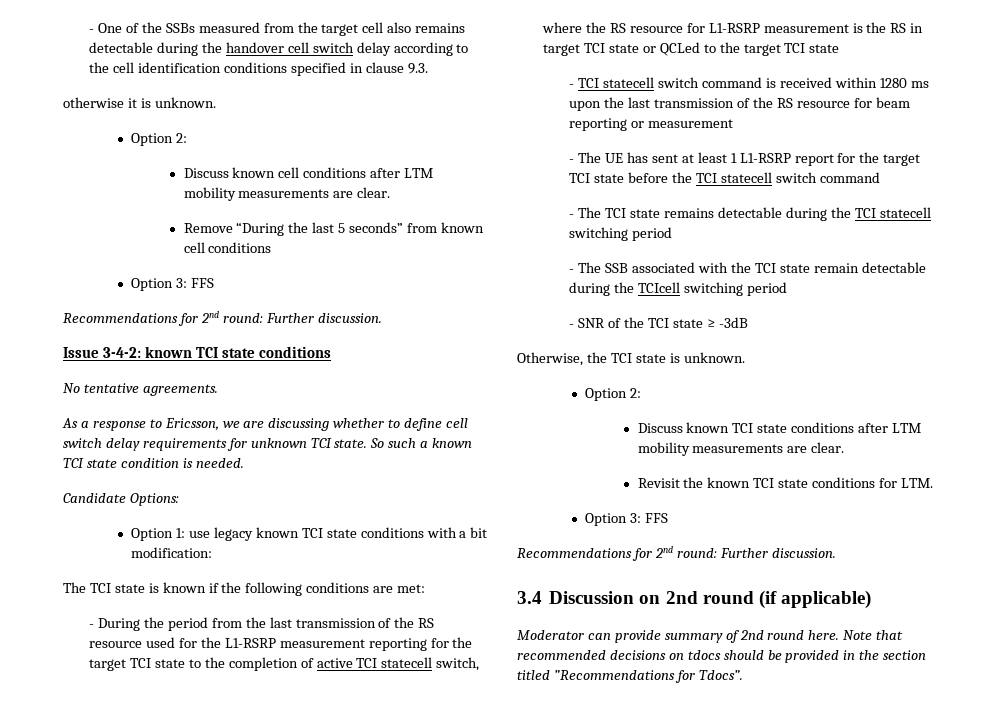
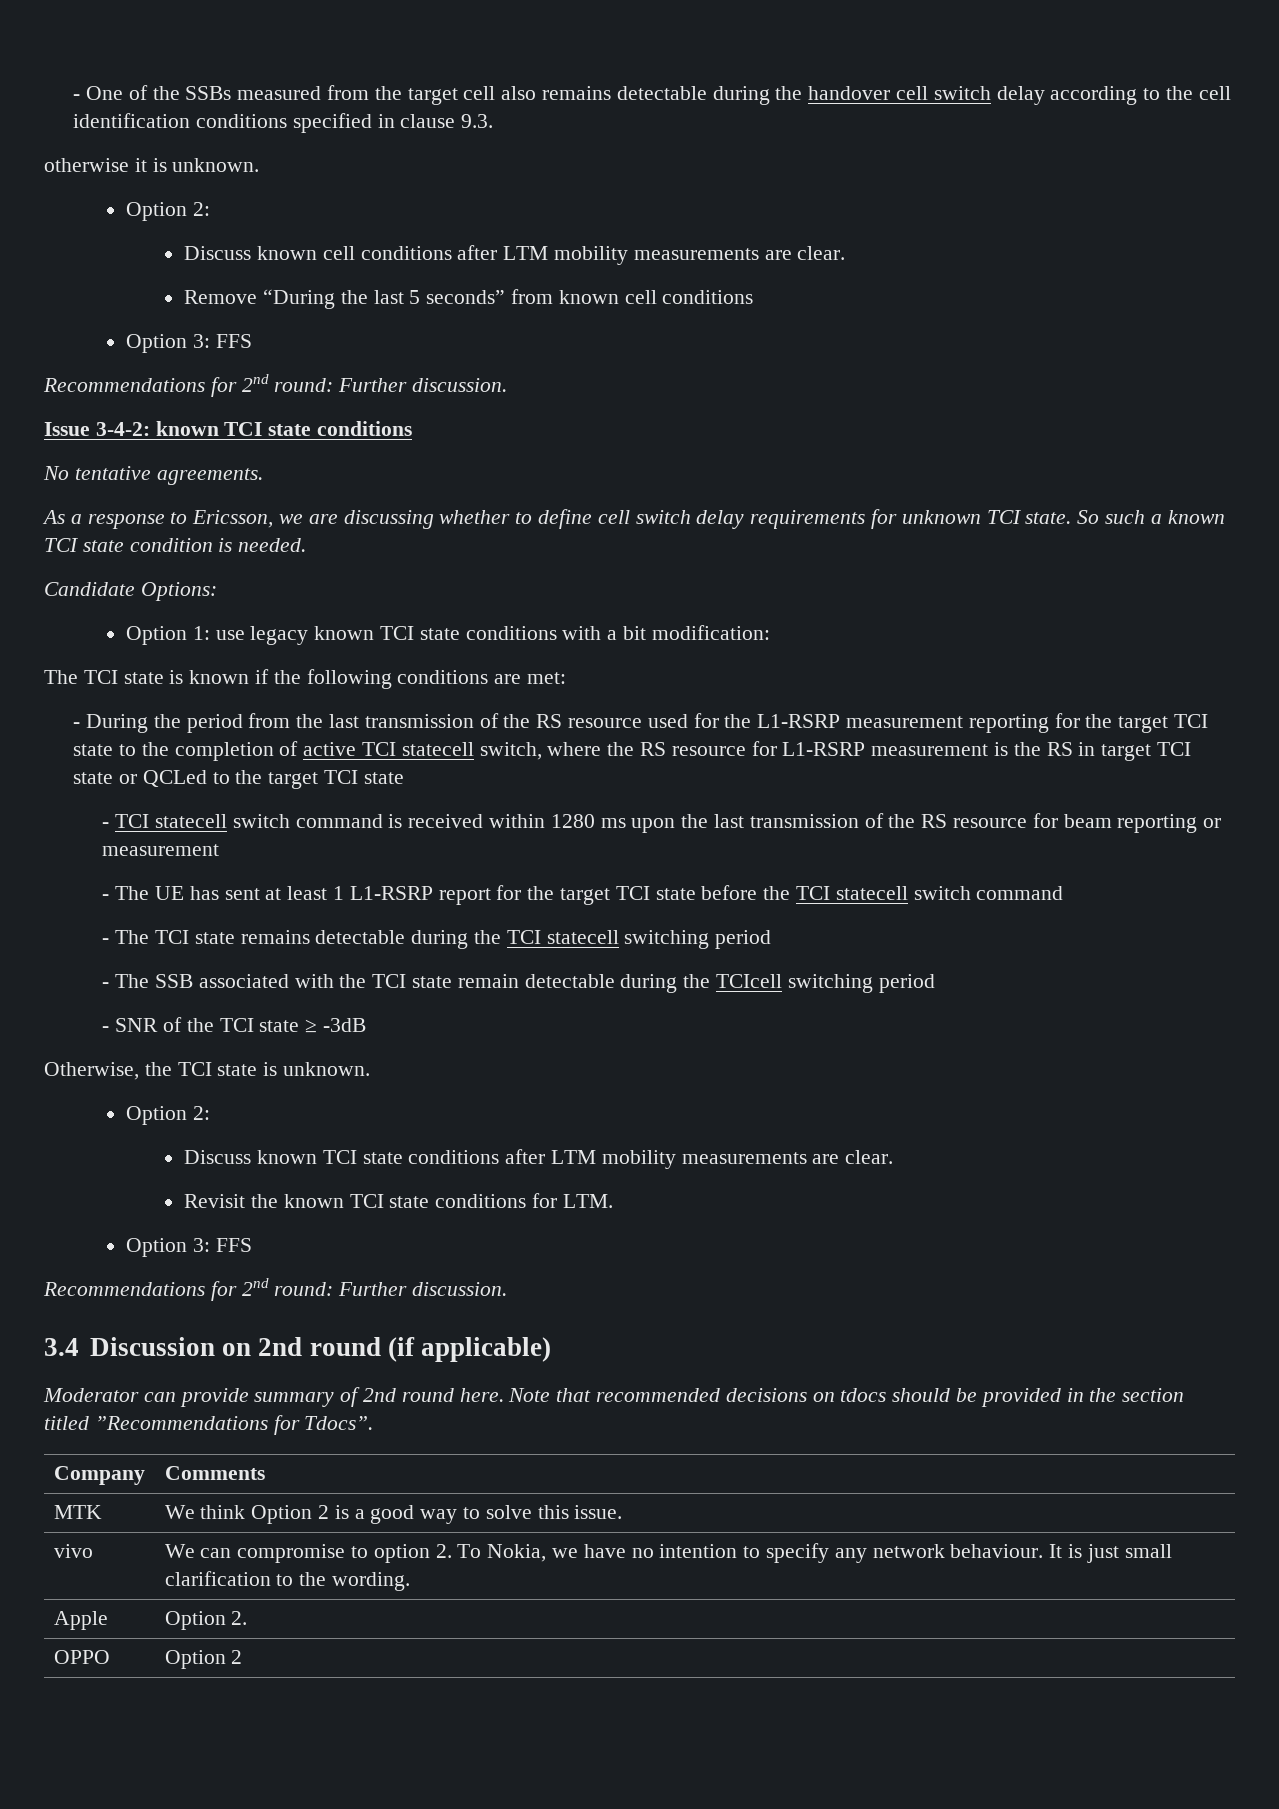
(743, 675) none -> [53,1466,145,1485] [164,1466,265,1480] [53,1505,102,1519] [164,1505,623,1524] [53,1544,93,1558] [164,1543,1172,1563] [164,1571,410,1591] [53,1611,108,1630] [164,1611,248,1630] [53,1650,110,1664] [164,1650,243,1669] // Company | Comments // MTK | We think Option 2 is a good way to solve this issue. // vivo | We can compromise to option 2. To Nokia, we have no intention to specify any network behaviour. It is just small clarification to the wording. // Apple | Option 2. // OPPO | Option 2

